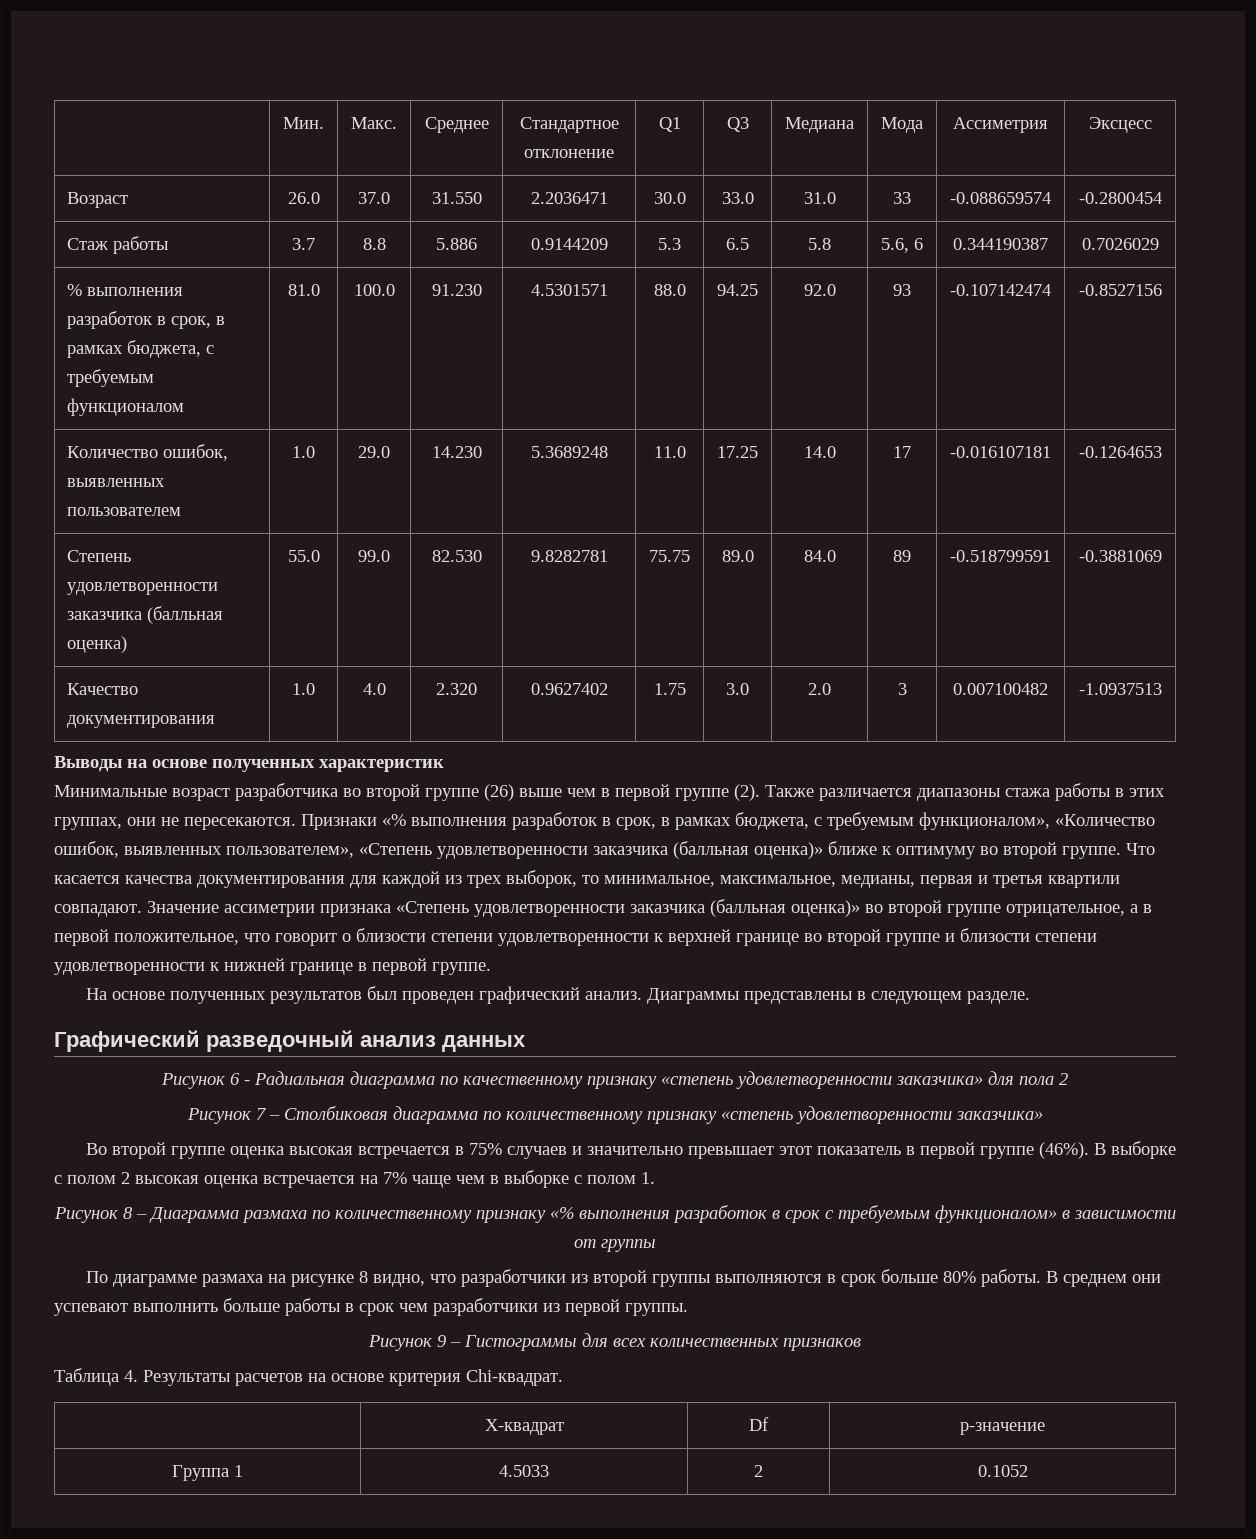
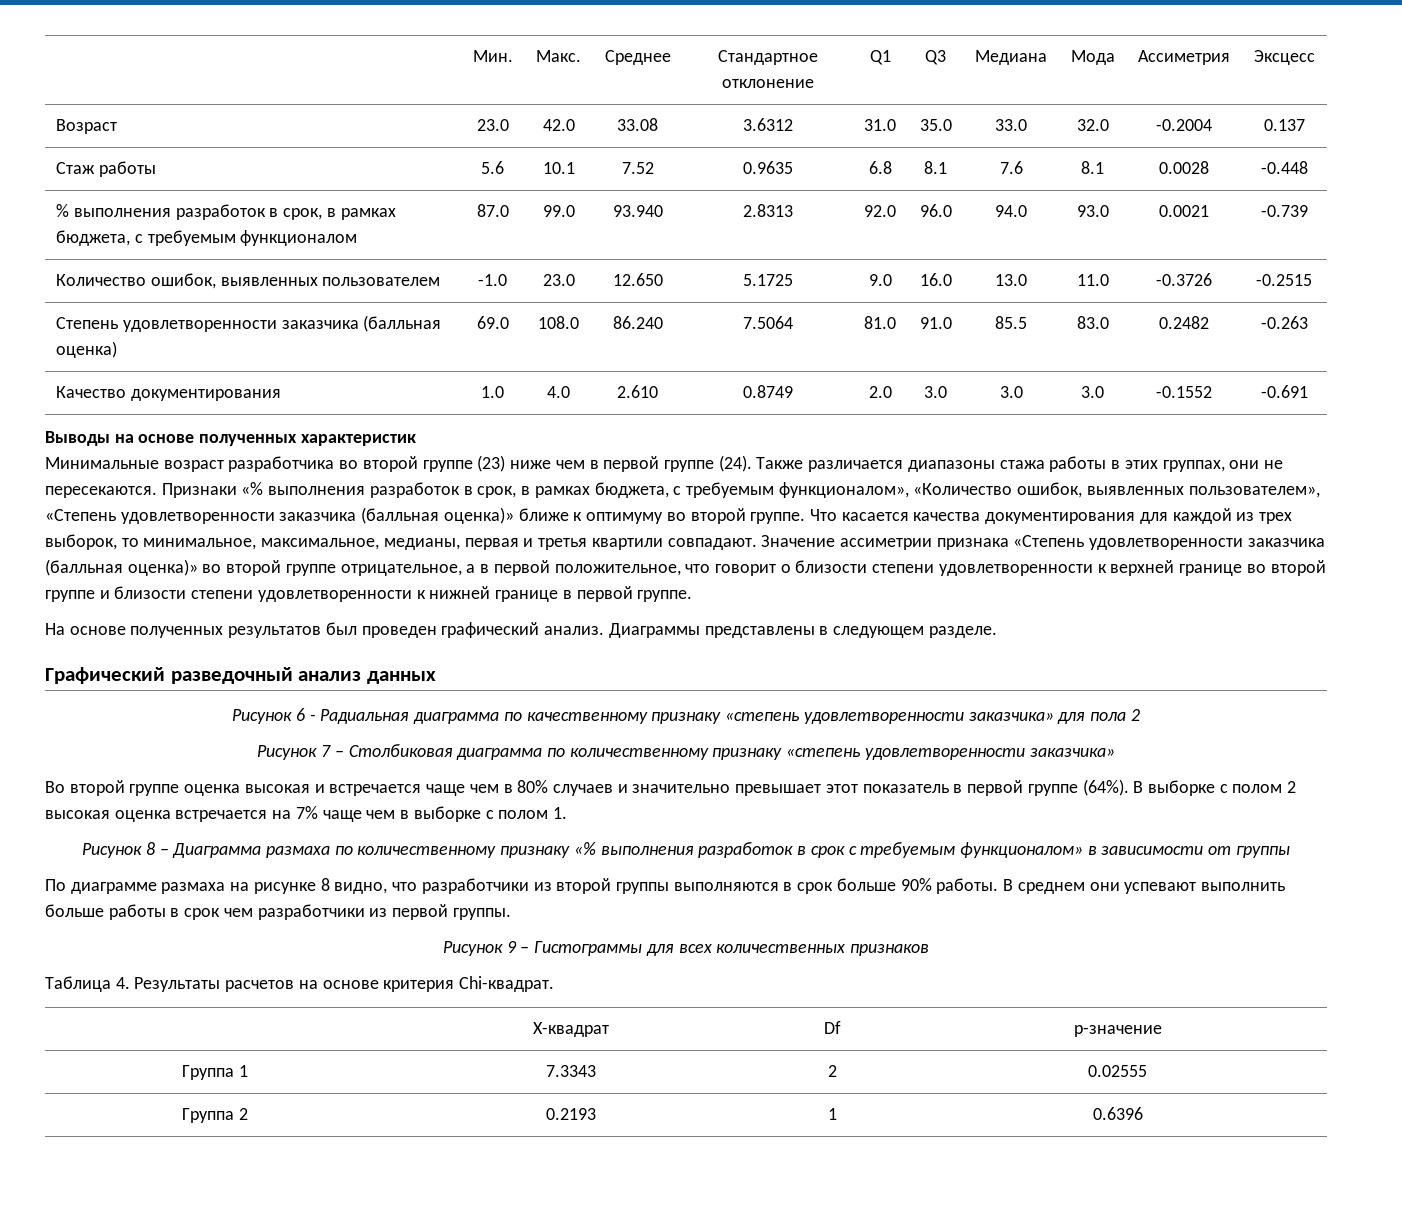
[287,192,320,204] [358,192,390,204] [431,192,482,204] [530,192,608,204] [653,192,686,204] [721,192,754,204] [803,192,836,204] [893,192,911,204] [950,192,1051,204] [1078,192,1162,204] [67,236,169,254] [292,238,315,250] [362,238,386,250] [436,238,477,250] [530,238,608,250] [658,238,681,250] [726,238,749,250] [808,238,831,250] [881,238,923,253] [953,238,1048,250] [1081,238,1159,250] 26.0 | 37.0 | 31.550 | 2.2036471 | 30.0 | 33.0 | 31.0 | 33 | -0.088659574 | -0.2800454 // Стаж работы | 3.7 | 8.8 | 5.886 | 0.9144209 | 5.3 | 6.5 | 5.8 | 5.6, 6 | 0.344190387 | 0.7026029 -> [476,119,509,131] [542,119,575,131] [617,118,658,131] [742,118,793,131] [864,119,896,131] [919,119,952,131] [995,119,1027,131] [1076,119,1109,131] [1156,119,1212,131] [1263,119,1305,131] [56,161,156,177] [481,161,504,174] [542,162,575,174] [621,162,654,174] [742,161,793,174] [868,161,892,174] [924,161,947,174] [999,161,1023,174] [1081,161,1104,174] [1159,161,1209,174] [1260,161,1308,174] 23.0 | 42.0 | 33.08 | 3.6312 | 31.0 | 35.0 | 33.0 | 32.0 | -0.2004 | 0.137 // Стаж работы | 5.6 | 10.1 | 7.52 | 0.9635 | 6.8 | 8.1 | 7.6 | 8.1 | 0.0028 | -0.448
[287,284,320,296] [353,284,395,296] [431,284,482,296] [530,284,608,296] [653,284,686,296] [717,284,758,296] [803,284,836,296] [893,284,911,296] [950,284,1051,296] [1078,284,1162,296] [67,444,229,461] [67,478,166,487] [67,507,182,516] [292,446,315,458] [358,446,390,458] [431,446,482,458] [530,446,608,458] [653,446,686,458] [717,446,758,458] [803,446,836,458] [893,446,911,458] [950,446,1051,458] [1078,446,1162,458] 81.0 | 100.0 | 91.230 | 4.5301571 | 88.0 | 94.25 | 92.0 | 93 | -0.107142474 | -0.8527156 // Количество ошибок, выявленных пользователем | 1.0 | 29.0 | 14.230 | 5.3689248 | 11.0 | 17.25 | 14.0 | 17 | -0.016107181 | -0.1264653 -> [476,204,509,217] [542,205,575,217] [612,205,663,217] [742,204,793,217] [864,205,896,217] [919,204,952,217] [995,205,1027,217] [1076,205,1109,217] [1159,205,1209,217] [1260,205,1308,217] [56,273,441,289] [478,274,507,286] [542,274,575,286] [612,273,663,286] [742,274,793,286] [868,274,892,286] [919,273,952,286] [995,274,1027,286] [1076,274,1109,286] [1156,273,1212,286] [1256,274,1312,286] 87.0 | 99.0 | 93.940 | 2.8313 | 92.0 | 96.0 | 94.0 | 93.0 | 0.0021 | -0.739 // Количество ошибок, выявленных пользователем | -1.0 | 23.0 | 12.650 | 5.1725 | 9.0 | 16.0 | 13.0 | 11.0 | -0.3726 | -0.2515
[287,550,320,562] [358,550,390,562] [431,550,482,562] [530,550,608,562] [649,550,690,562] [721,550,754,562] [803,550,836,562] [893,550,911,562] [950,550,1051,562] [1078,550,1162,562] [67,683,139,695] [67,715,216,728] [292,683,315,695] [362,683,386,695] [436,683,477,695] [530,683,608,695] [653,683,686,695] [726,683,749,695] [808,683,831,695] [897,683,907,695] [953,683,1048,695] [1078,683,1162,695] 55.0 | 99.0 | 82.530 | 9.8282781 | 75.75 | 89.0 | 84.0 | 89 | -0.518799591 | -0.3881069 // Качество документирования | 1.0 | 4.0 | 2.320 | 0.9627402 | 1.75 | 3.0 | 2.0 | 3 | 0.007100482 | -1.0937513 -> [476,316,509,329] [538,316,579,329] [612,316,663,329] [742,316,793,329] [864,316,896,329] [919,317,952,329] [995,316,1027,329] [1076,316,1109,329] [1159,316,1209,329] [1260,316,1308,329] [56,386,281,401] [481,386,504,398] [547,386,570,398] [617,385,658,398] [742,385,793,398] [868,386,892,398] [924,386,947,398] [999,386,1023,398] [1081,386,1104,398] [1156,386,1212,398] [1260,385,1308,398] 69.0 | 108.0 | 86.240 | 7.5064 | 81.0 | 91.0 | 85.5 | 83.0 | 0.2482 | -0.263 // Качество документирования | 1.0 | 4.0 | 2.610 | 0.8749 | 2.0 | 3.0 | 3.0 | 3.0 | -0.1552 | -0.691
[484,784,562,801] (26) выше -> [477,455,552,472] (23) ниже
[734,784,760,801] (2). -> [718,455,752,472] (24).
[357,1143,502,1159] встречается в 75% -> [314,780,549,796] и встречается чаще чем в 80%
[1038,1142,1089,1159] (46%). -> [1082,779,1129,796] (64%).
[942,1271,976,1283] 80% -> [900,878,932,891] 90%
[499,1465,549,1477] [754,1465,763,1477] [977,1465,1028,1477] 4.5033 | 2 | 0.1052 -> [545,1065,596,1077] [828,1065,837,1077] [1088,1065,1147,1077] [182,1108,248,1123] [545,1108,596,1120] [828,1108,837,1120] [1092,1107,1143,1120] 7.3343 | 2 | 0.02555 // Группа 2 | 0.2193 | 1 | 0.6396

